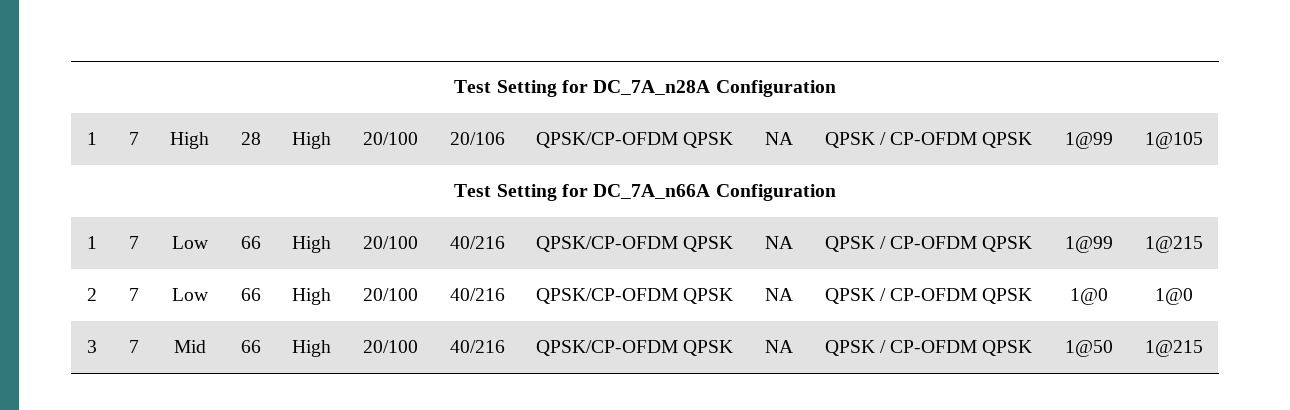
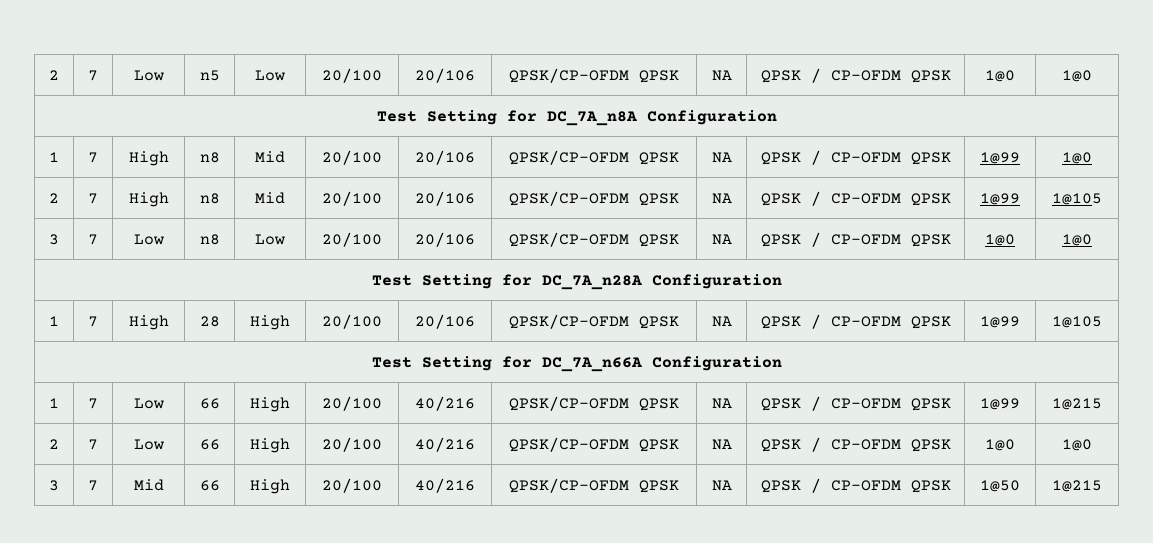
(454, 86) none -> [49,70,59,80] [88,70,98,81] [133,70,164,81] [199,70,220,81] [255,70,285,81] [322,68,382,83] [415,68,475,83] [509,68,679,83] [711,70,732,81] [760,68,951,83] [985,70,1015,82] [1062,70,1092,82] [376,110,777,126] [49,152,59,162] [88,152,98,163] [128,151,169,166] [199,152,220,163] [255,151,285,163] [322,150,382,165] [415,150,475,165] [509,150,679,165] [711,152,732,163] [760,150,951,165] [980,152,1020,164] [1062,152,1092,164] [49,193,59,203] [88,193,98,204] [128,192,169,207] [199,193,220,204] [255,192,285,204] [322,191,382,206] [415,191,475,206] [509,191,679,206] [711,193,732,204] [760,191,951,206] [980,193,1020,205] [1052,193,1102,205] [49,234,59,245] [88,234,98,245] [133,234,164,245] [199,234,220,245] [255,234,285,245] [322,232,382,247] [415,232,475,247] [509,232,679,247] [711,234,732,245] [760,232,951,247] [985,234,1015,246] [1062,234,1092,246] 2 | 7 | Low | n5 | Low | 20/100 | 20/106 | QPSK/CP-OFDM QPSK | NA | QPSK / CP-OFDM QPSK | 1@0 | 1@0 // Test Setting for DC_7A_n8A Configuration // 1 | 7 | High | n8 | Mid | 20/100 | 20/106 | QPSK/CP-OFDM QPSK | NA | QPSK / CP-OFDM QPSK | 1@99 | 1@0 // 2 | 7 | High | n8 | Mid | 20/100 | 20/106 | QPSK/CP-OFDM QPSK | NA | QPSK / CP-OFDM QPSK | 1@99 | 1@105 // 3 | 7 | Low | n8 | Low | 20/100 | 20/106 | QPSK/CP-OFDM QPSK | NA | QPSK / CP-OFDM QPSK | 1@0 | 1@0 //

